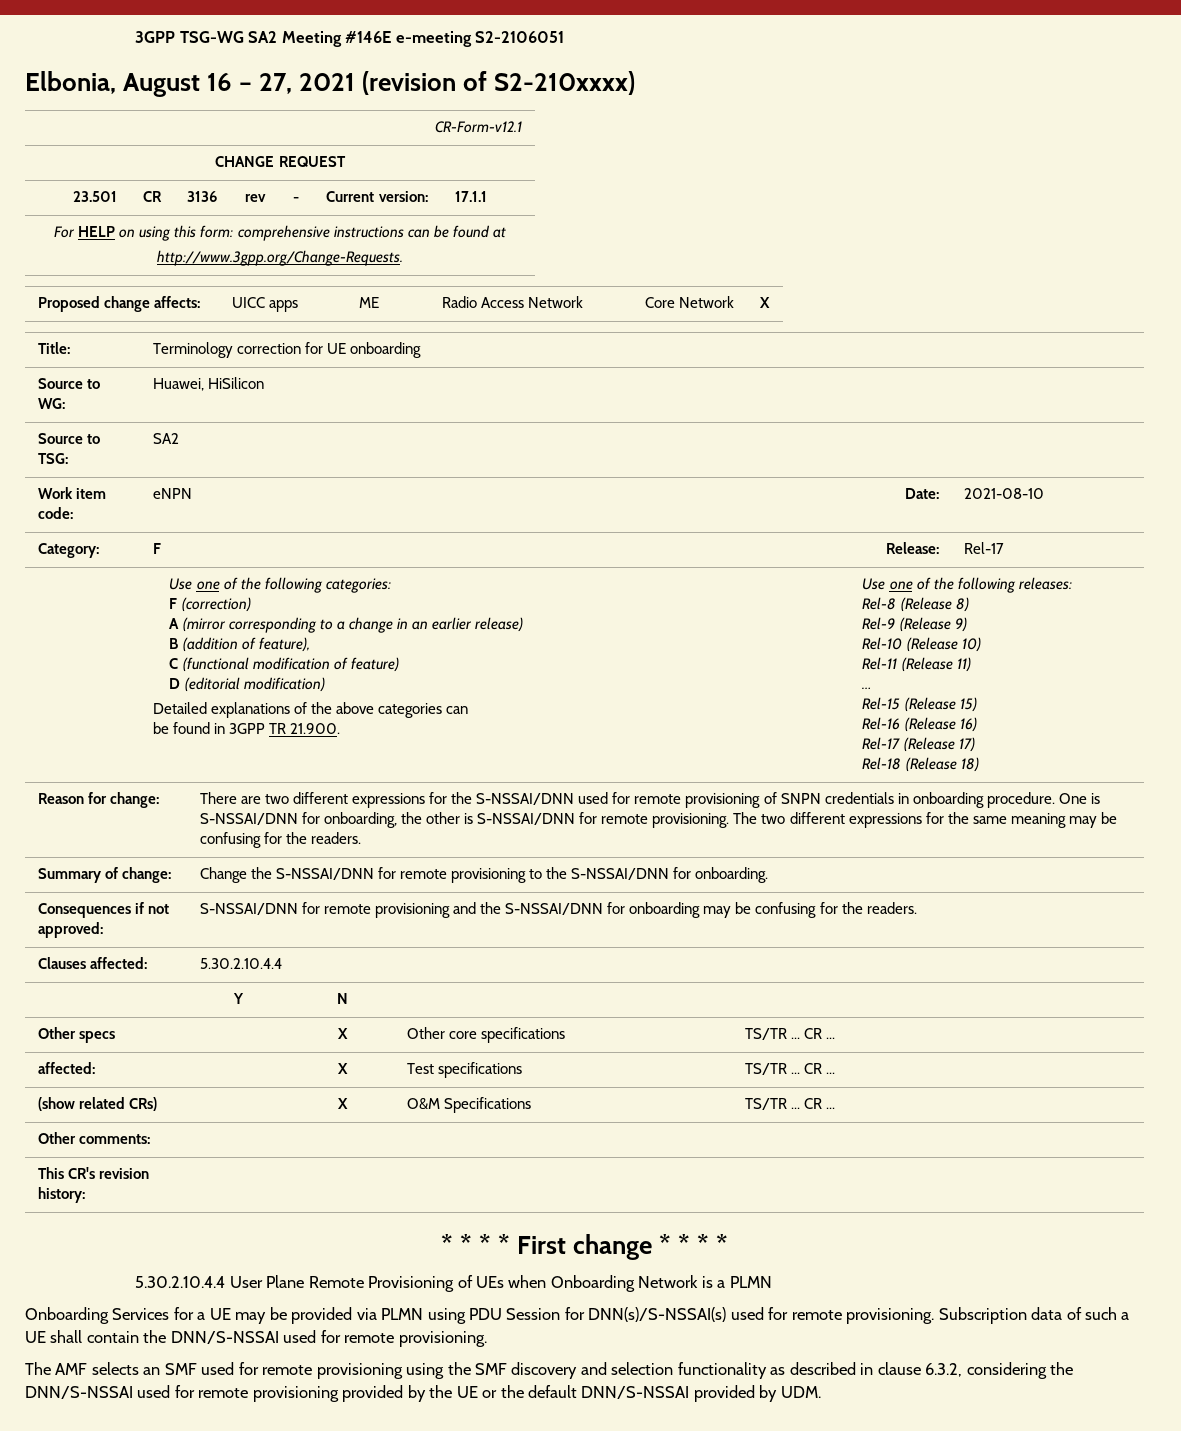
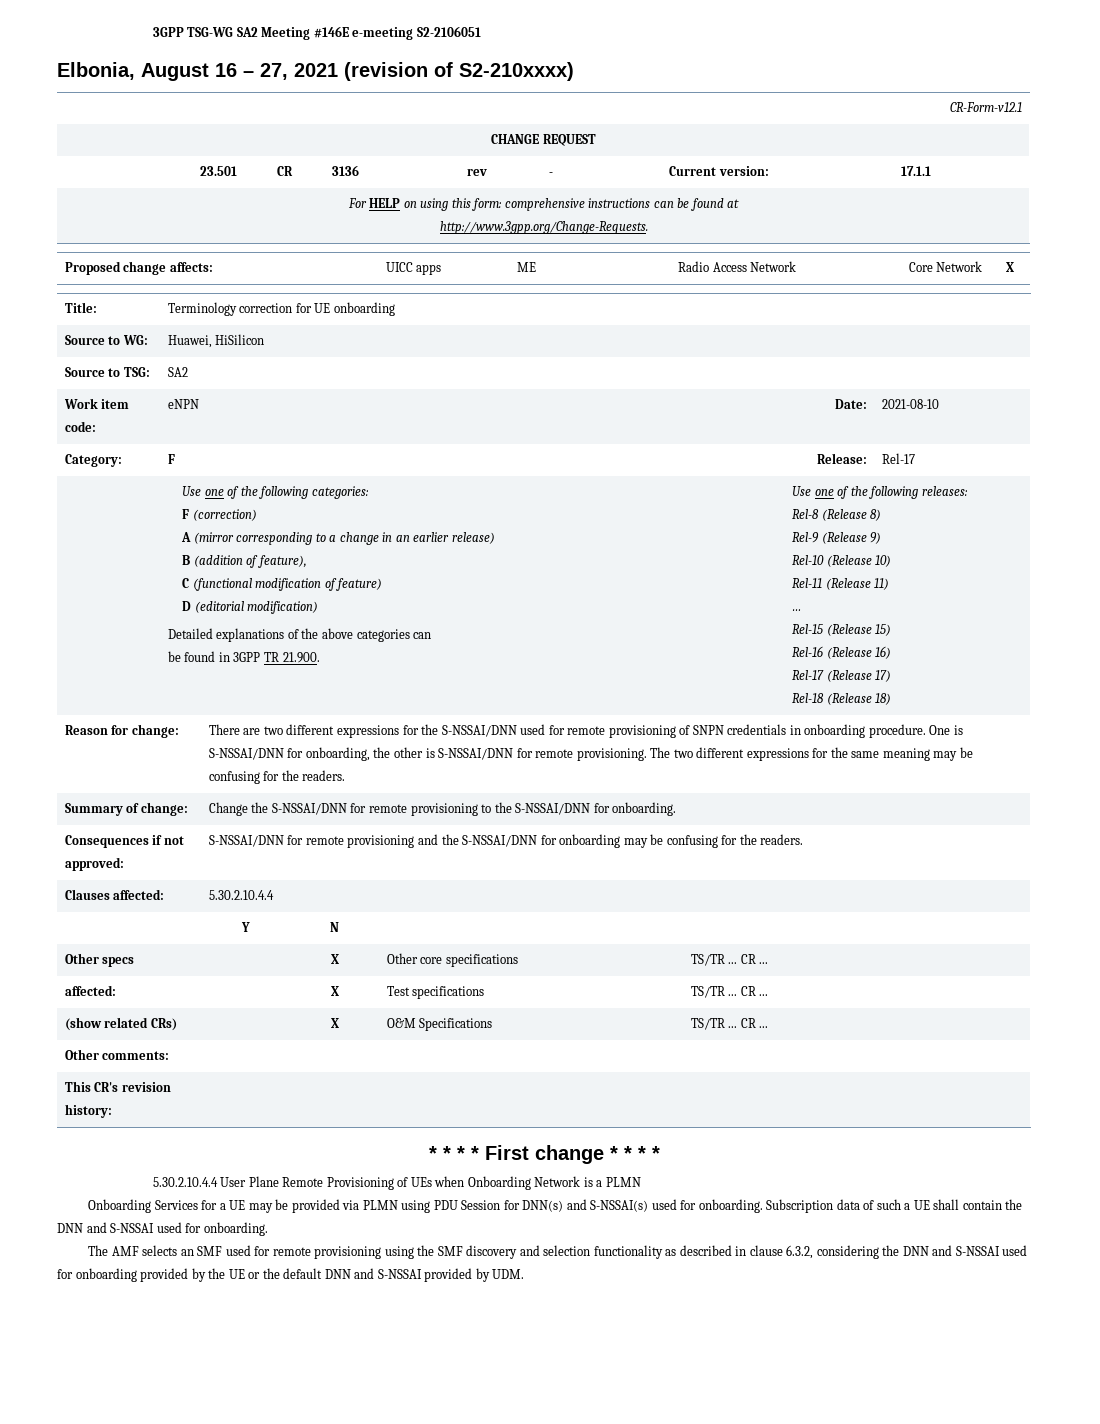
[588,1307,935,1324] DNN(s)/S-NSSAI(s) used for remote provisioning. -> [522,1199,763,1213] DNN(s) and S-NSSAI(s) used for onboarding.
[170,1330,487,1347] DNN/S-NSSAI used for remote provisioning. -> [57,1222,268,1236] DNN and S-NSSAI used for onboarding.
[25,1385,339,1402] DNN/S-NSSAI used for remote provisioning -> [902,1245,1028,1256] [57,1268,137,1282] DNN and S-NSSAI used for onboarding
[581,1386,690,1399] DNN/S-NSSAI -> [324,1268,422,1279] DNN and S-NSSAI

